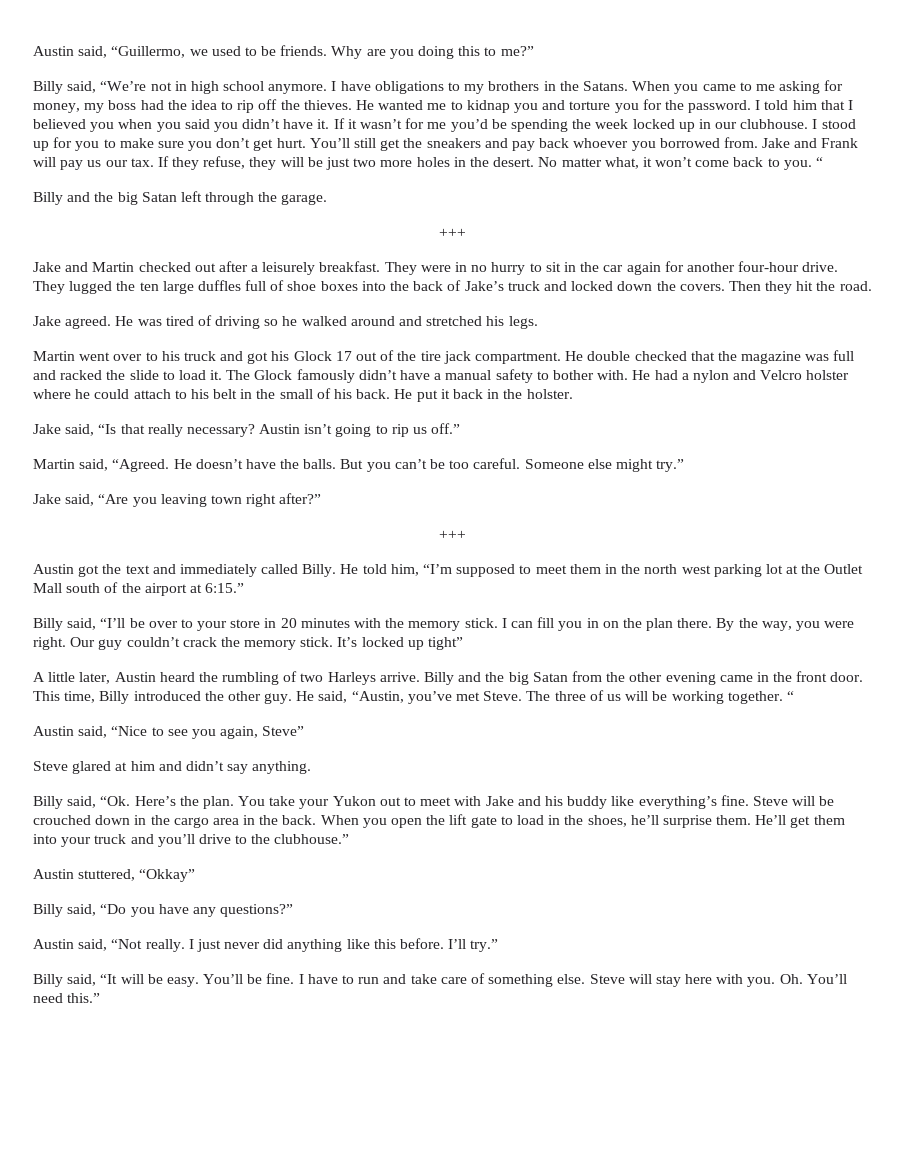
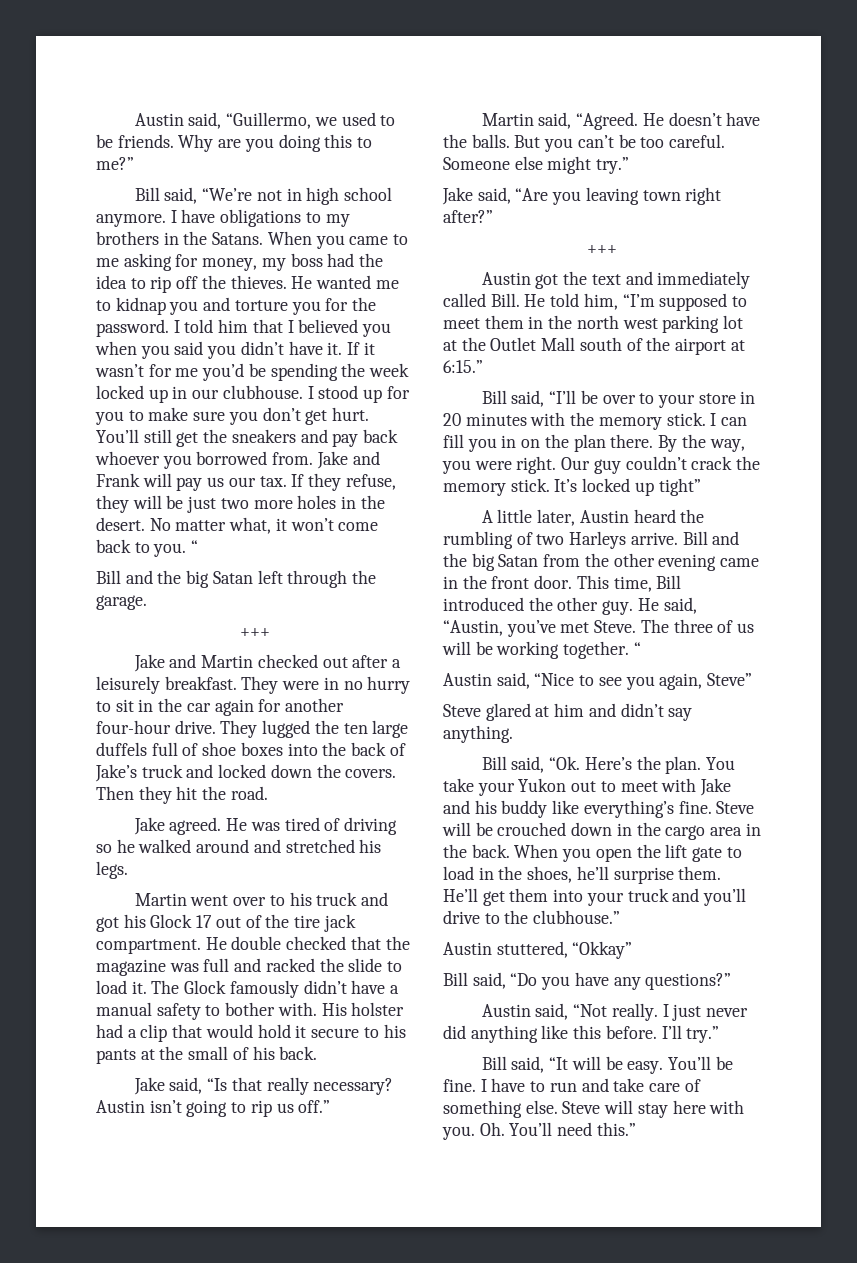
[33,81,63,94] Billy -> [134,187,160,201] Bill
[33,192,63,205] Billy -> [96,570,121,584] Bill
[197,280,241,291] duffles -> [96,742,147,756] duffels
[632,370,850,383] [33,389,253,399] He had a nylon and Velcro holster where he could attach to his belt in -> [321,1002,405,1016] [96,1024,406,1042] [96,1049,155,1064] His holster had a clip that would hold it secure to his pants at
[394,389,573,402] He put it back in the holster. -> (318, 1053) none
[302,564,337,577] Billy. -> [490,293,520,307] Bill.
[33,618,63,631] Billy -> [481,390,507,404] Bill
[424,672,455,685] Billy -> [682,531,708,545] Bill
[99,691,130,704] Billy -> [656,575,682,589] Bill
[33,796,63,809] Billy -> [481,756,507,770] Bill
[33,904,63,917] Billy -> [443,972,468,986] Bill
[33,974,63,987] Billy -> [481,1056,507,1070] Bill

